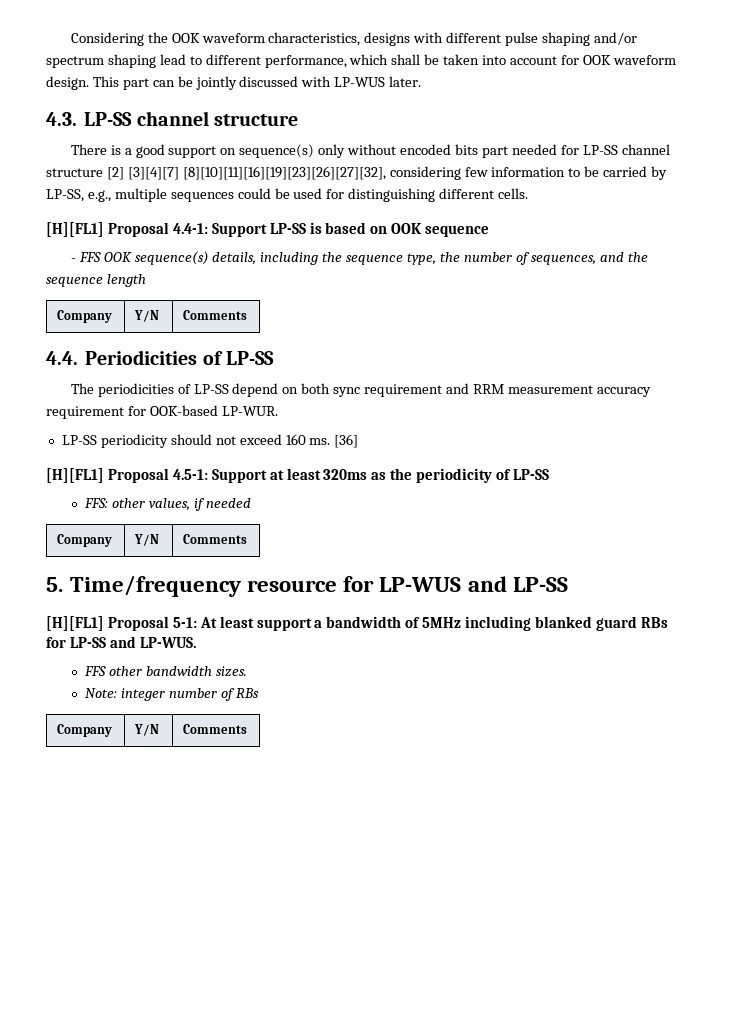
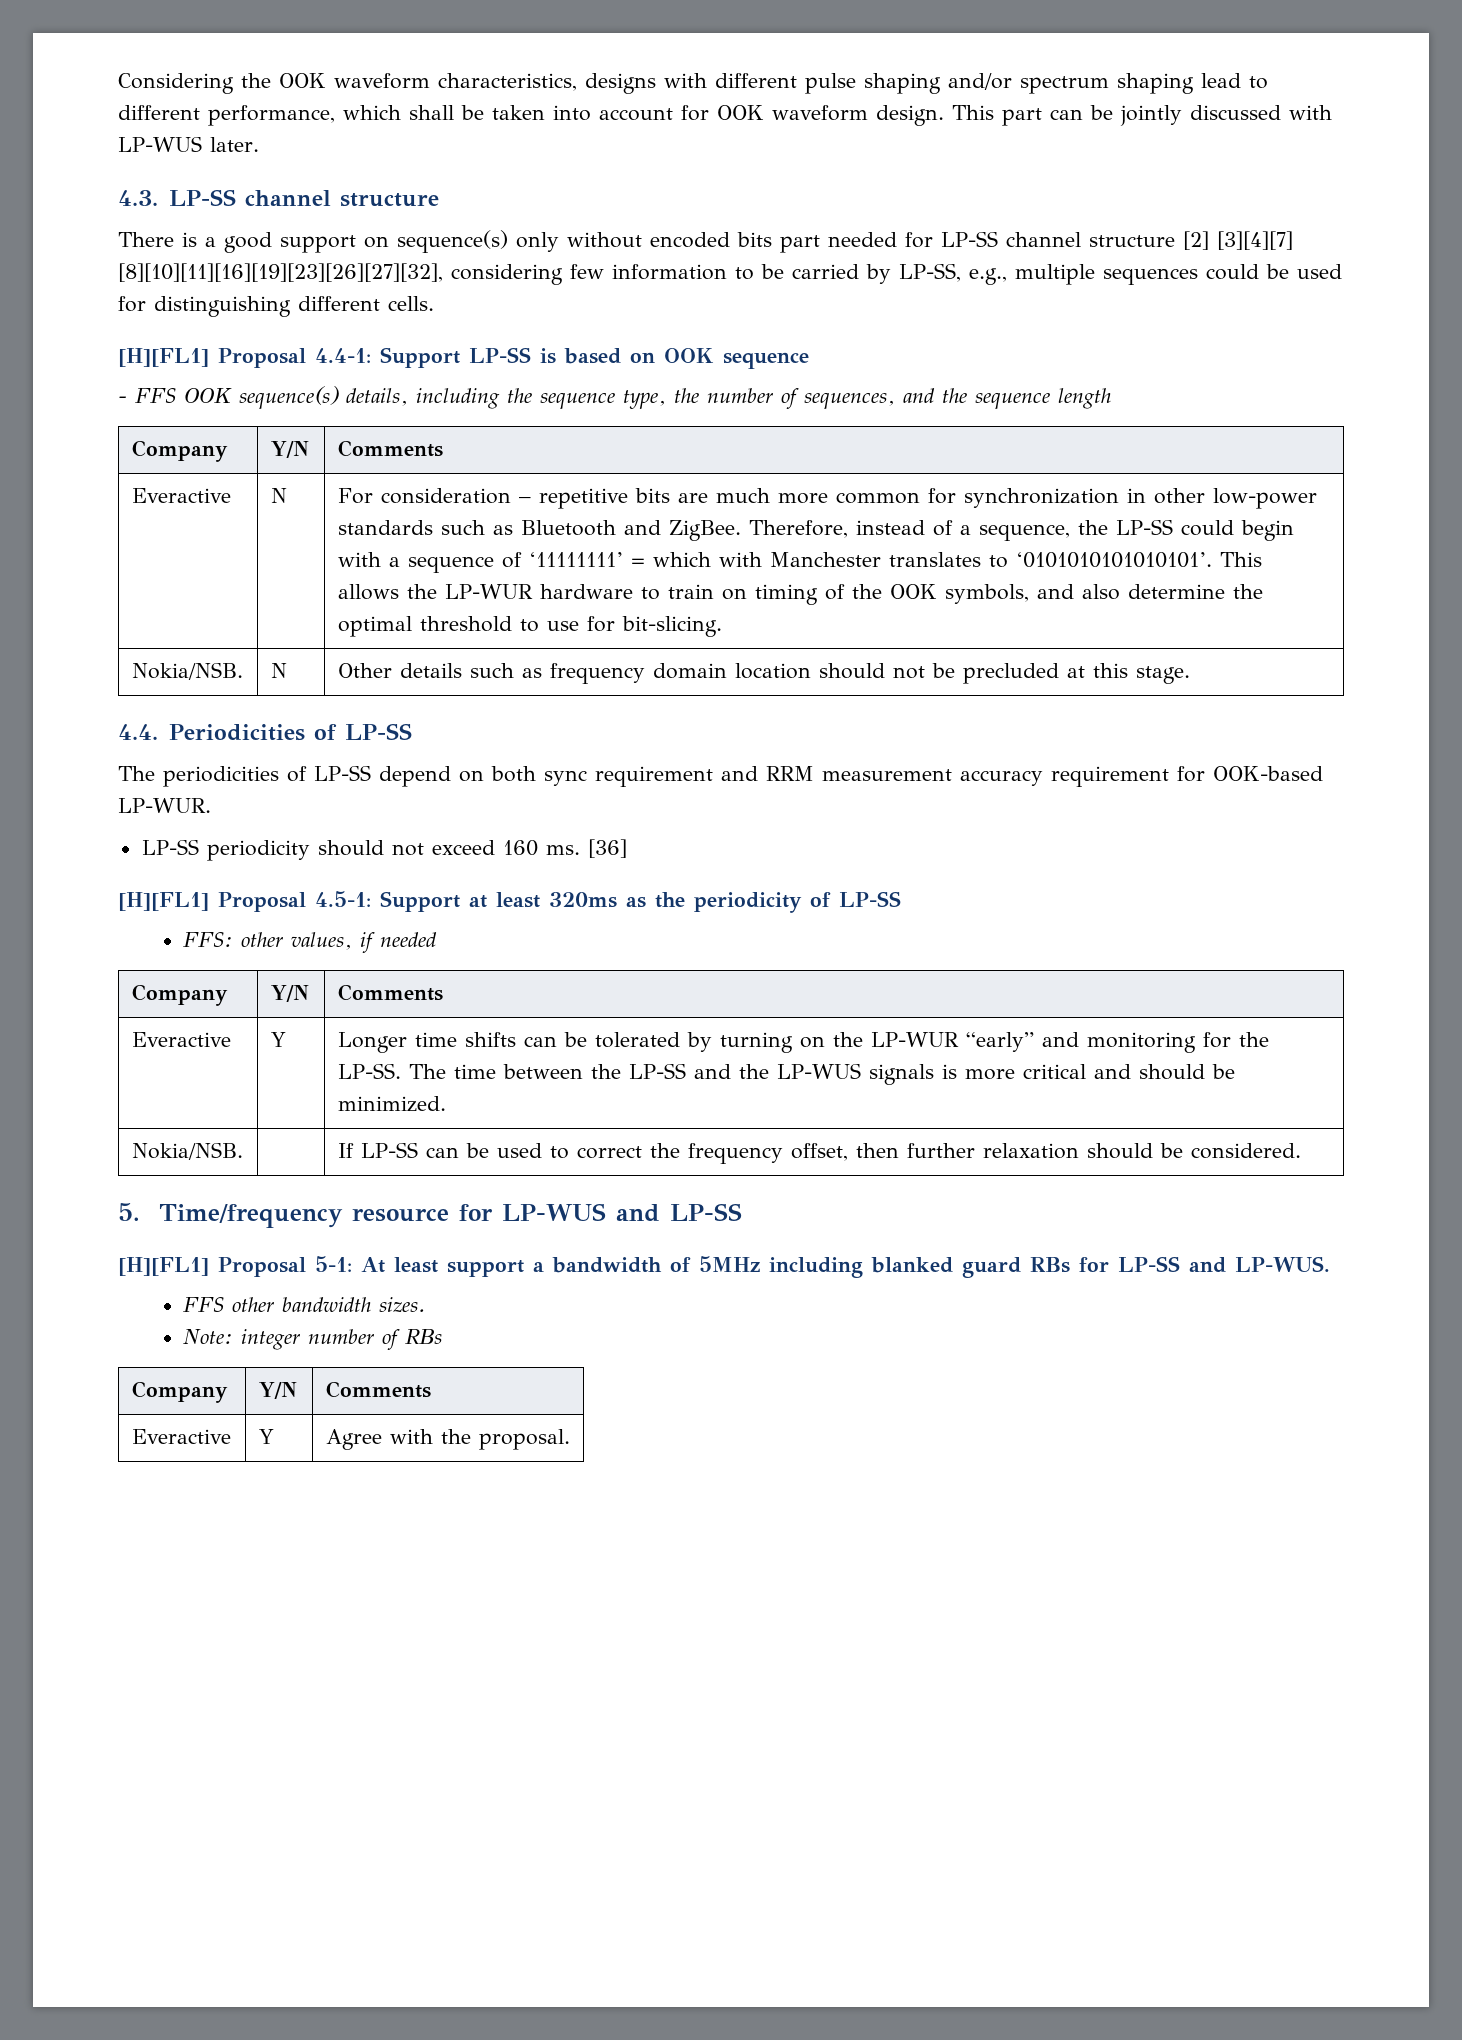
(248, 315) none -> [131,488,231,503] [270,488,287,503] [337,488,1317,509] [337,519,1294,541] [337,552,1262,573] [337,584,1263,605] [337,616,722,637] [131,662,243,680] [270,663,287,678] [337,663,1190,684] // Everactive | N | For consideration – repetitive bits are much more common for synchronization in other low-power standards such as Bluetooth and ZigBee. Therefore, instead of a sequence, the LP-SS could begin with a sequence of ‘11111111’ = which with Manchester translates to ‘0101010101010101’. This allows the LP-WUR hardware to train on timing of the OOK symbols, and also determine the optimal threshold to use for bit-slicing. // Nokia/NSB. | N | Other details such as frequency domain location should not be precluded at this stage.
(248, 539) none -> [131,1032,231,1047] [270,1032,286,1047] [337,1032,1269,1053] [337,1063,1235,1085] [337,1096,446,1112] [131,1142,243,1160] [337,1142,1301,1164] // Everactive | Y | Longer time shifts can be tolerated by turning on the LP-WUR “early” and monitoring for the LP-SS. The time between the LP-SS and the LP-WUS signals is more critical and should be minimized. // Nokia/NSB. | | If LP-SS can be used to correct the frequency offset, then further relaxation should be considered.
(248, 729) none -> [131,1429,231,1444] [258,1429,274,1444] [325,1429,570,1450] // Everactive | Y | Agree with the proposal.

